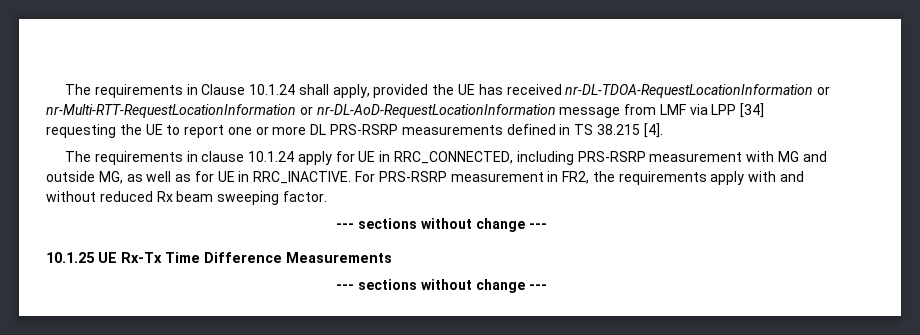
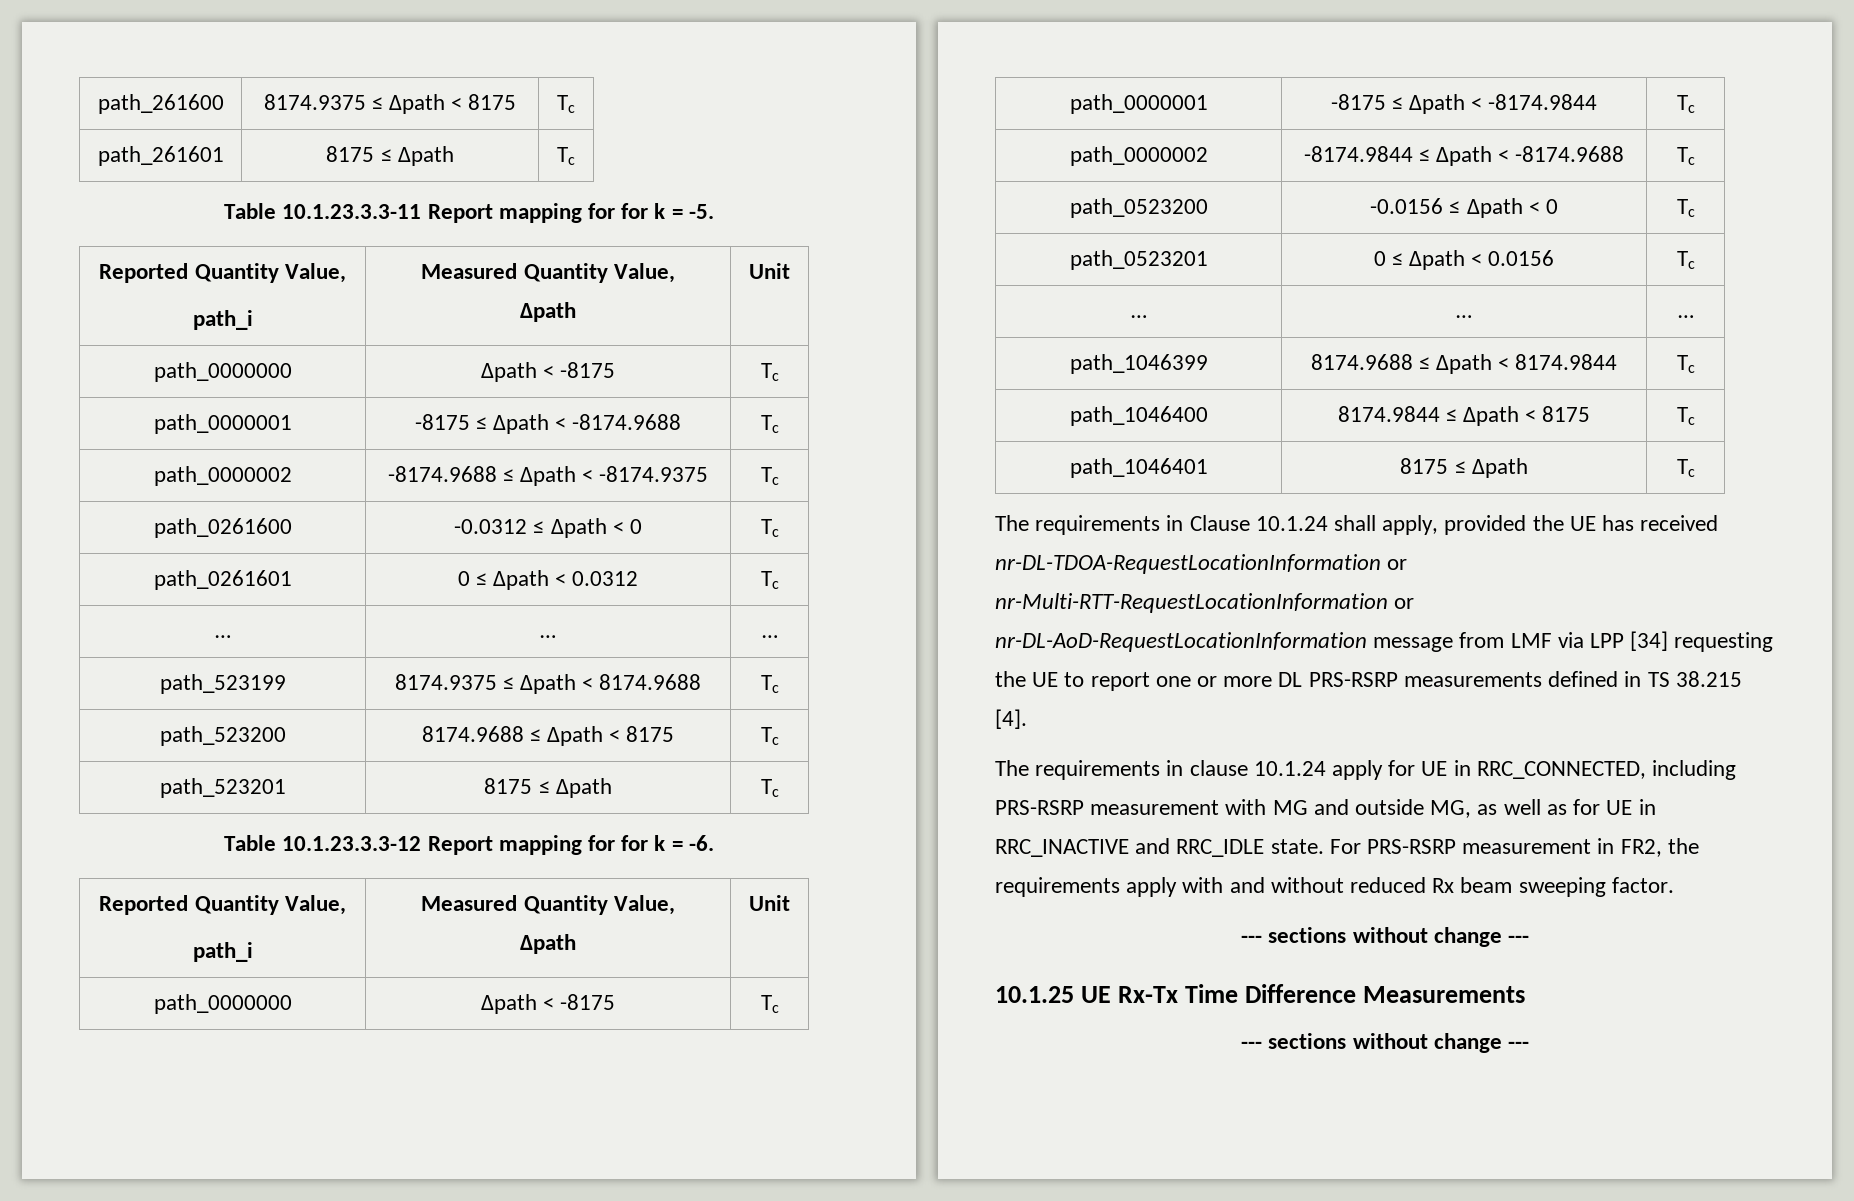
(65, 89) none -> [97,94,224,114] [263,94,517,114] [557,95,575,113] [97,146,224,166] [326,146,454,166] [557,147,575,165] [224,203,714,223] [99,263,346,283] [192,310,253,330] [421,263,675,283] [520,302,576,322] [749,263,790,279] [153,362,292,382] [480,362,616,382] [760,363,779,381] [153,414,292,434] [414,414,682,434] [760,415,779,433] [153,466,292,486] [387,466,709,486] [760,467,779,485] [153,518,292,538] [454,518,642,538] [760,519,779,537] [153,570,292,590] [457,570,639,590] [760,571,779,589] [214,635,231,638] [540,635,556,638] [761,635,778,638] [159,674,286,694] [394,674,702,694] [760,675,779,693] [159,726,286,746] [421,726,675,746] [760,727,779,745] [159,778,286,798] [484,778,612,798] [760,779,779,797] [224,835,714,855] [99,895,346,915] [192,942,253,962] [421,895,675,915] [520,934,576,954] [749,895,790,911] [153,994,292,1014] [480,994,616,1014] [760,995,779,1013] [1069,94,1208,114] [1330,94,1598,114] [1676,95,1695,113] [1069,146,1208,166] [1303,146,1625,166] [1676,147,1695,165] [1069,198,1208,218] [1370,198,1558,218] [1676,199,1695,217] [1069,250,1208,270] [1373,250,1555,270] [1676,251,1695,269] [1130,315,1147,318] [1456,315,1472,318] [1677,315,1694,318] [1069,354,1208,374] [1310,354,1618,374] [1676,355,1695,373] [1069,406,1208,426] [1337,406,1591,426] [1676,407,1695,425] [1069,458,1208,478] [1400,458,1528,478] [1676,459,1695,477] path_261600 | 8174.9375 ≤ Δpath < 8175 | Tc // path_261601 | 8175 ≤ Δpath | Tc // Table 10.1.23.3.3-11 Report mapping for for k = -5. // Reported Quantity Value, // path_i | Measured Quantity Value, // Δpath | Unit // path_0000000 | Δpath < -8175 | Tc // path_0000001 | -8175 ≤ Δpath < -8174.9688 | Tc // path_0000002 | -8174.9688 ≤ Δpath < -8174.9375 | Tc // path_0261600 | -0.0312 ≤ Δpath < 0 | Tc // path_0261601 | 0 ≤ Δpath < 0.0312 | Tc // … | … | … // path_523199 | 8174.9375 ≤ Δpath < 8174.9688 | Tc // path_523200 | 8174.9688 ≤ Δpath < 8175 | Tc // path_523201 | 8175 ≤ Δpath | Tc // Table 10.1.23.3.3-12 Report mapping for for k = -6. // Reported Quantity Value, // path_i | Measured Quantity Value, // Δpath | Unit // path_0000000 | Δpath < -8175 | Tc // path_0000001 | -8175 ≤ Δpath < -8174.9844 | Tc // path_0000002 | -8174.9844 ≤ Δpath < -8174.9688 | Tc // path_0523200 | -0.0156 ≤ Δpath < 0 | Tc // path_0523201 | 0 ≤ Δpath < 0.0156 | Tc // … | … | … // path_1046399 | 8174.9688 ≤ Δpath < 8174.9844 | Tc // path_1046400 | 8174.9844 ≤ Δpath < 8175 | Tc // path_1046401 | 8175 ≤ Δpath | Tc //
[253,171,352,184] RRC_INACTIVE. -> [995,838,1324,857] RRC_INACTIVE and RRC_IDLE state.

